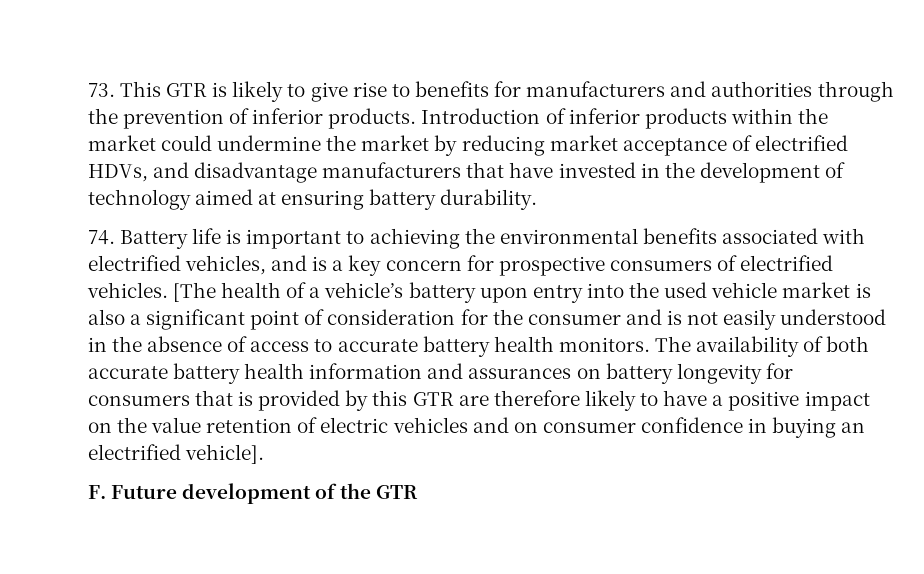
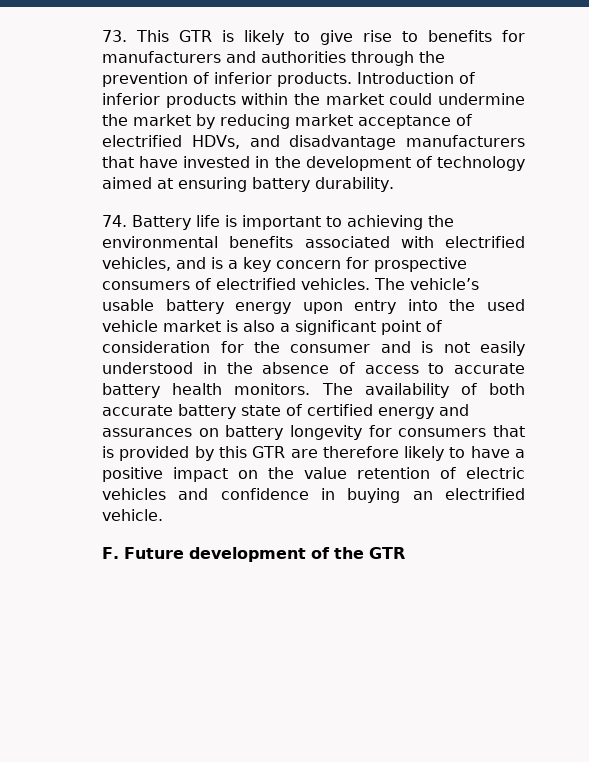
[172,282,476,303] [The health of a vehicle’s battery -> [374,278,480,290] [102,299,292,314] The vehicle’s usable battery energy
[244,363,423,379] health information -> [241,404,435,419] state of certified energy
[513,422,636,433] on consumer -> (209, 494) none
[184,444,264,464] vehicle]. -> [102,509,164,521] vehicle.

